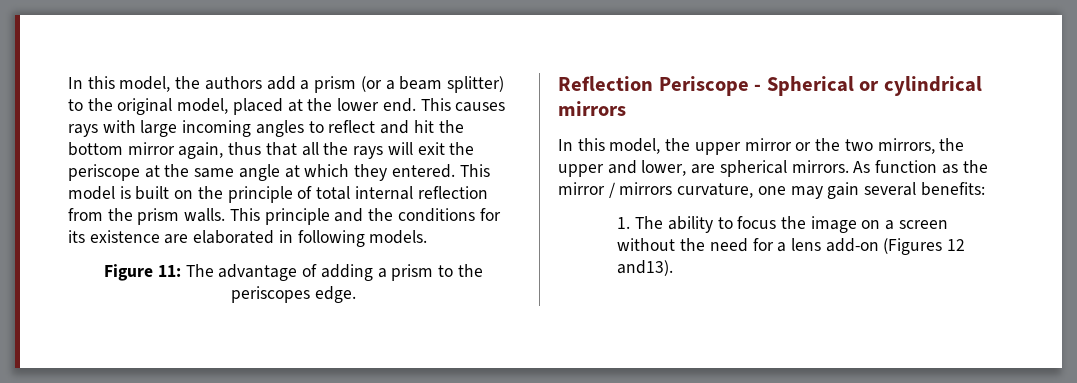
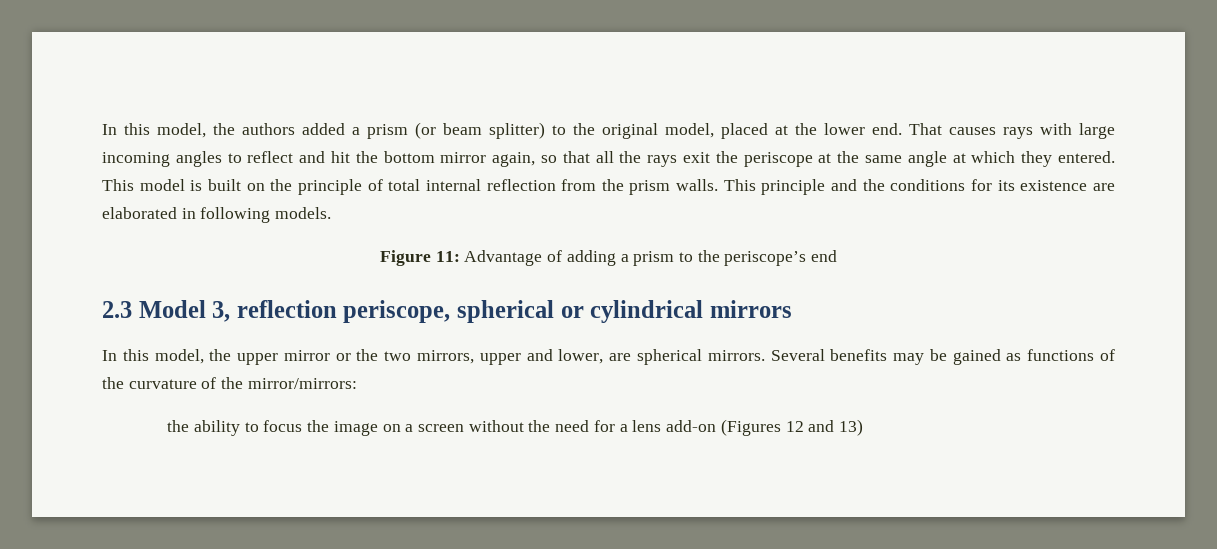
[266,76,296,90] add -> [302,123,345,135] added
[385,80,395,90] a -> (436, 130) none
[420,98,451,111] This -> [909,123,942,135] That
[228,142,262,155] thus -> [541,155,558,163] so
[387,142,413,155] will -> (678, 161) none
[185,264,298,281] The advantage -> [464,250,543,266] Advantage
[231,286,356,303] [558,76,854,96] periscopes edge. // Reflection Periscope - Spherical -> [724,250,838,266] [102,300,555,323] periscope’s end // 2.3 Model 3, reflection periscope, spherical
[939,138,965,151] the -> (475, 357) none
[853,160,988,174] [558,182,985,199] [617,216,664,229] As function as the mirror / mirrors curvature, one may gain several benefits: // 1. The -> [770,349,1115,365] [102,377,357,389] [167,420,190,432] Several benefits may be gained as functions of the curvature of the mirror/mirrors: // the
[617,260,674,276] and13). -> [808,419,863,436] and 13)

